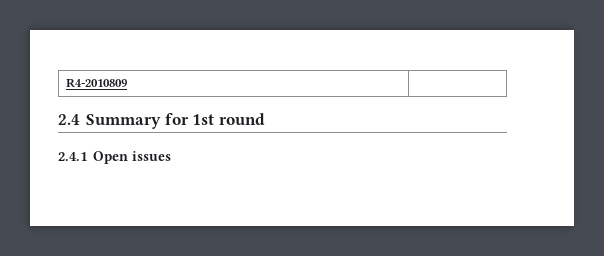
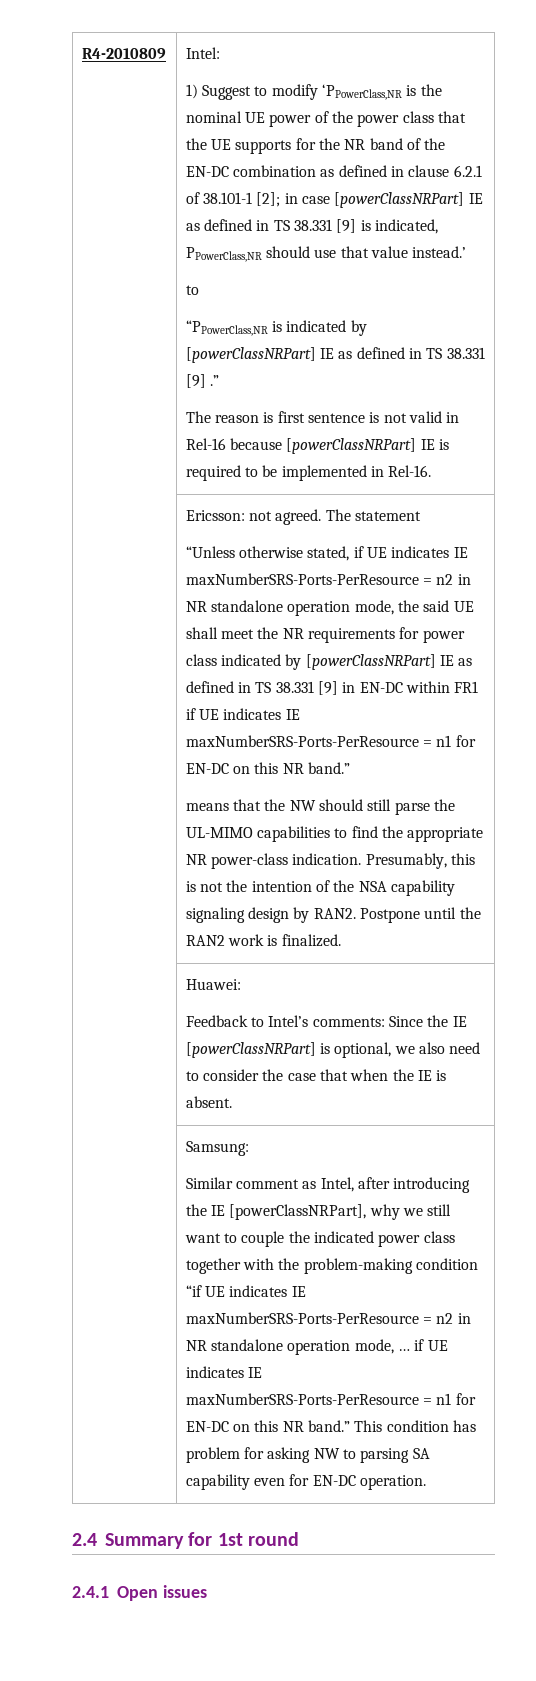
(127, 83) none -> [185,47,220,59] [185,84,442,100] [185,111,467,127] [185,138,446,154] [185,165,482,177] [185,192,483,208] [185,219,439,234] [185,246,467,262] [185,285,199,295] [185,320,367,336] [185,347,485,363] [185,374,220,388] [185,411,460,423] [185,438,450,454] [185,465,432,481] [185,509,422,525] [185,546,468,561] [185,573,471,585] [185,600,474,616] [185,627,465,643] [185,654,473,670] [185,681,479,695] [185,708,300,720] [185,735,476,747] [185,762,351,774] [185,799,456,815] [185,826,484,842] [185,853,476,869] [185,880,456,896] [185,907,481,923] [185,934,341,947] [185,979,241,990] [185,1015,467,1027] [185,1042,481,1058] [185,1069,447,1081] [185,1096,232,1108] [185,1141,249,1156] [185,1177,471,1193] [185,1204,452,1220] [184,1231,455,1247] [185,1258,479,1274] [185,1285,306,1297] [185,1312,471,1324] [185,1339,448,1355] [185,1366,263,1378] [185,1393,476,1405] [185,1420,477,1432] [185,1447,430,1463] [185,1474,427,1490] Intel: // 1) Suggest to modify ‘PPowerClass,NR is the nominal UE power of the power class that the UE supports for the NR band of the EN-DC combination as defined in clause 6.2.1 of 38.101-1 [2]; in case [powerClassNRPart] IE as defined in TS 38.331 [9] is indicated, PPowerClass,NR should use that value instead.’ // to // “PPowerClass,NR is indicated by [powerClassNRPart] IE as defined in TS 38.331 [9] .” // The reason is first sentence is not valid in Rel-16 because [powerClassNRPart] IE is required to be implemented in Rel-16. // | Ericsson: not agreed. The statement // “Unless otherwise stated, if UE indicates IE maxNumberSRS-Ports-PerResource = n2 in NR standalone operation mode, the said UE shall meet the NR requirements for power class indicated by [powerClassNRPart] IE as defined in TS 38.331 [9] in EN-DC within FR1 if UE indicates IE maxNumberSRS-Ports-PerResource = n1 for EN-DC on this NR band.” // means that the NW should still parse the UL-MIMO capabilities to find the appropriate NR power-class indication. Presumably, this is not the intention of the NSA capability signaling design by RAN2. Postpone until the RAN2 work is finalized. // | Huawei: // Feedback to Intel’s comments: Since the IE [powerClassNRPart] is optional, we also need to consider the case that when the IE is absent. // | Samsung: // Similar comment as Intel, after introducing the IE [powerClassNRPart], why we still want to couple the indicated power class together with the problem-making condition “if UE indicates IE maxNumberSRS-Ports-PerResource = n2 in NR standalone operation mode, … if UE indicates IE maxNumberSRS-Ports-PerResource = n1 for EN-DC on this NR band.” This condition has problem for asking NW to parsing SA capability even for EN-DC operation.

